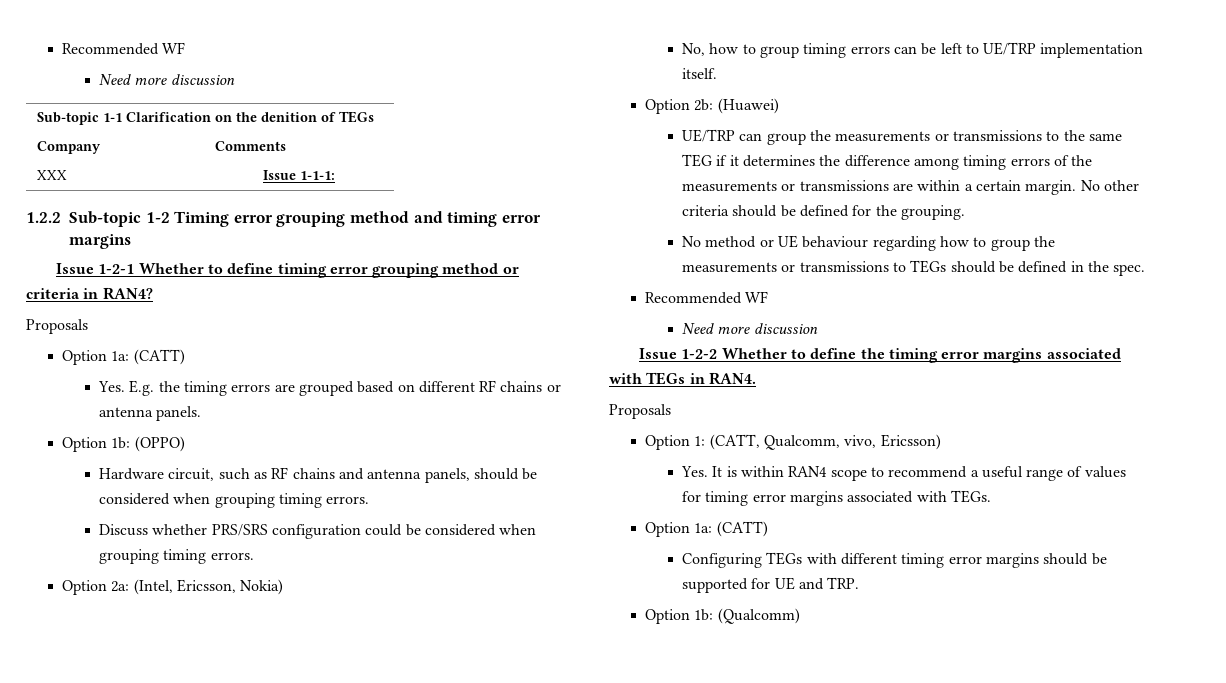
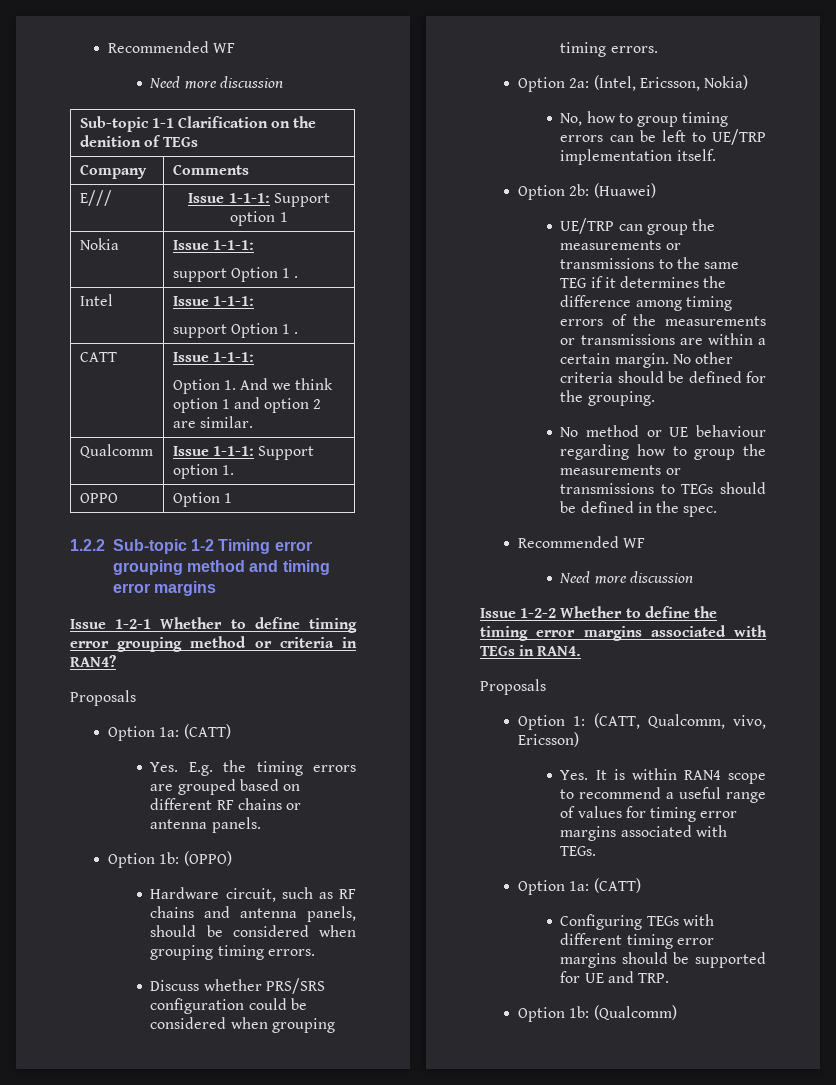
[37,170,68,180] [263,170,335,180] XXX | Issue 1-1-1: -> [79,190,112,206] [188,193,330,207] [230,211,288,226] [79,238,119,250] [172,240,254,250] [172,267,299,282] [79,294,113,306] [172,296,254,306] [172,323,299,338] [79,352,117,362] [172,352,254,362] [172,378,334,394] [172,397,322,413] [172,416,253,428] [79,444,153,458] [172,446,315,460] [172,464,234,479] [79,493,118,503] [172,492,232,507] E/// | Issue 1-1-1: Support option 1 // Nokia | Issue 1-1-1: // support Option 1 . // Intel | Issue 1-1-1: // support Option 1 . // CATT | Issue 1-1-1: // Option 1. And we think option 1 and option 2 are similar. // Qualcomm | Issue 1-1-1: Support option 1. // OPPO | Option 1

